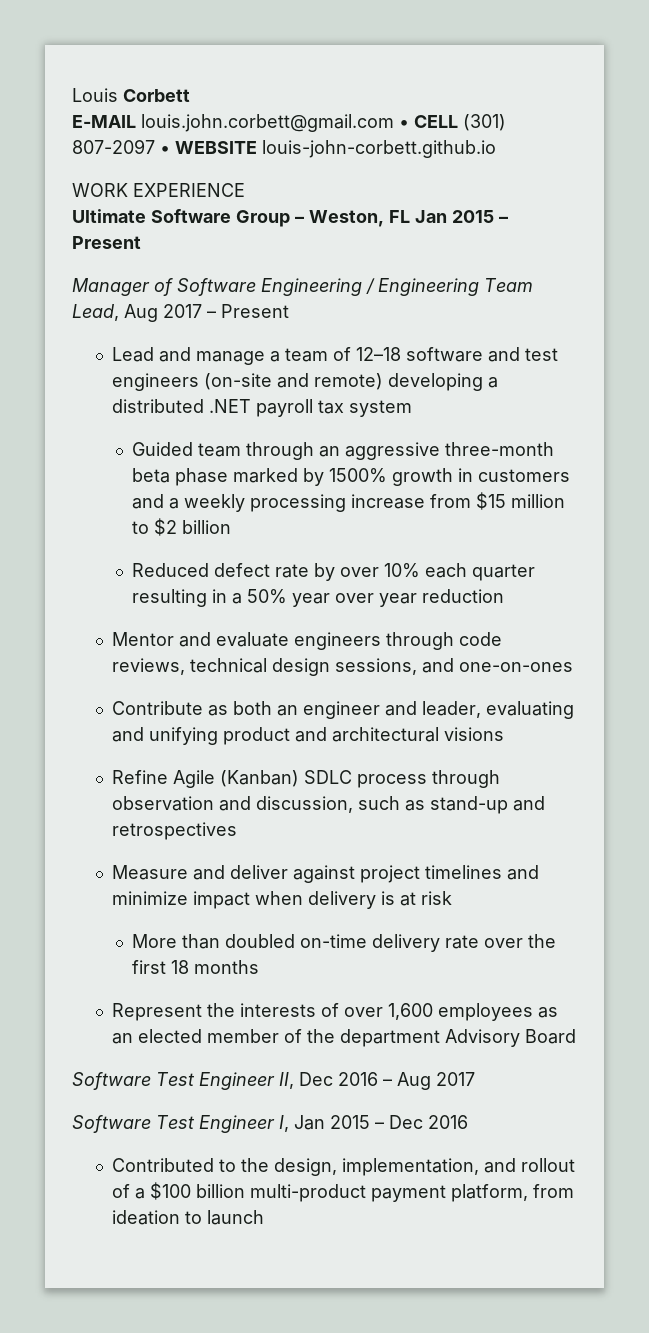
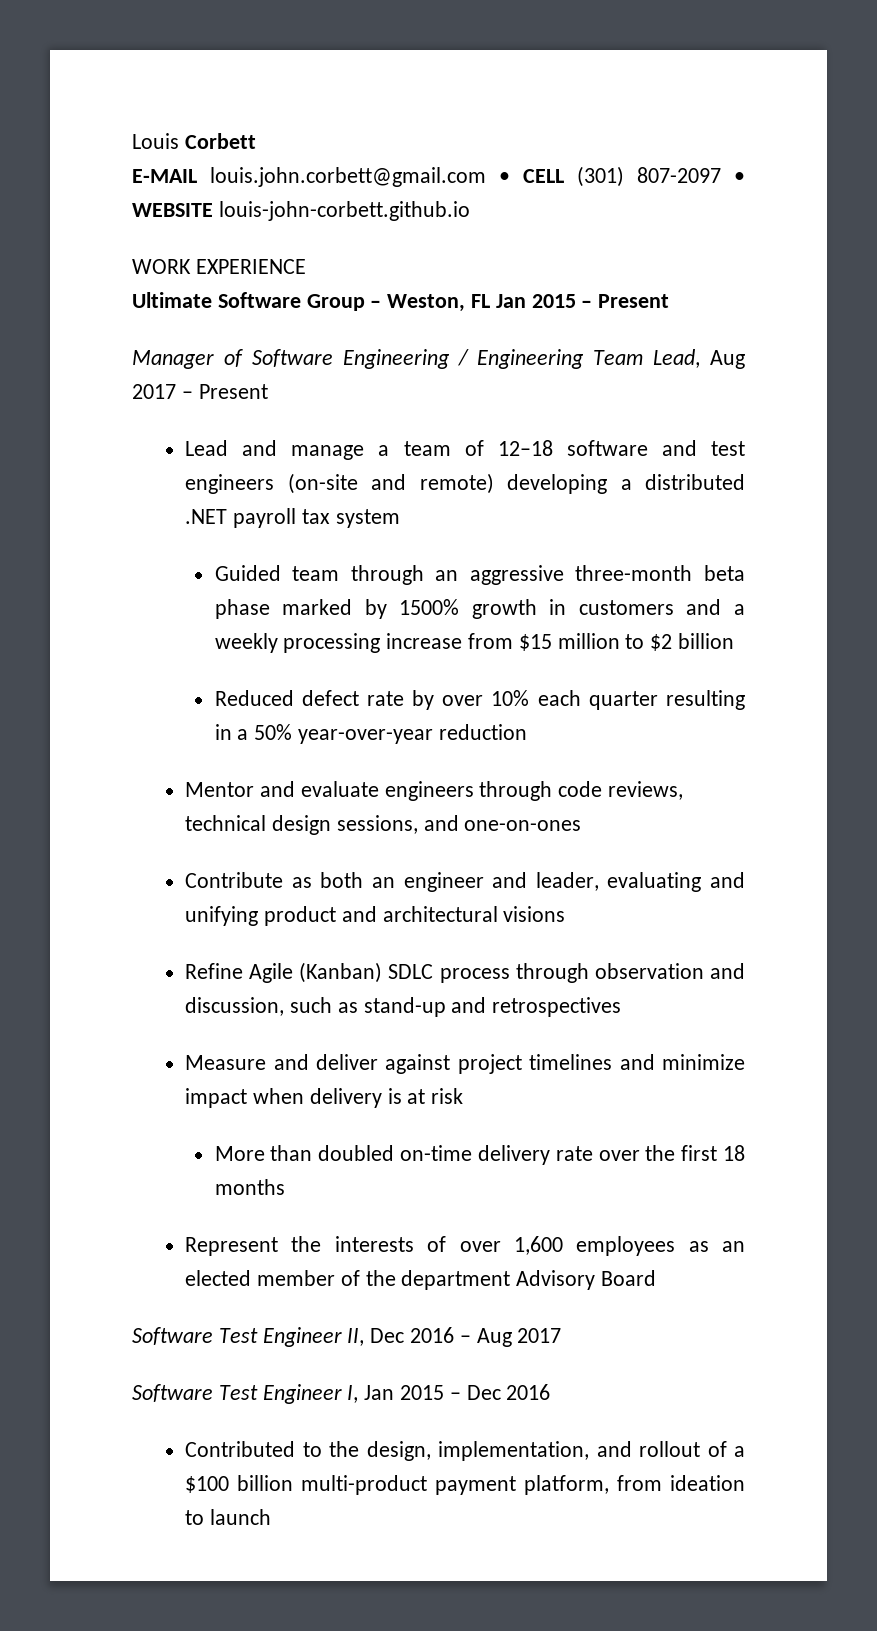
[292,593,418,607] year over year -> [297,729,433,744] year-over-year

